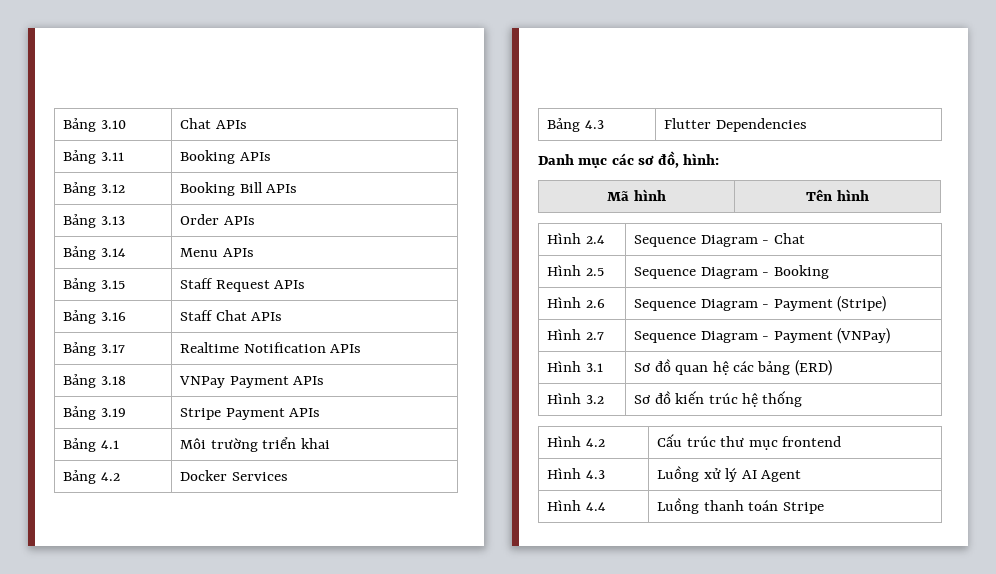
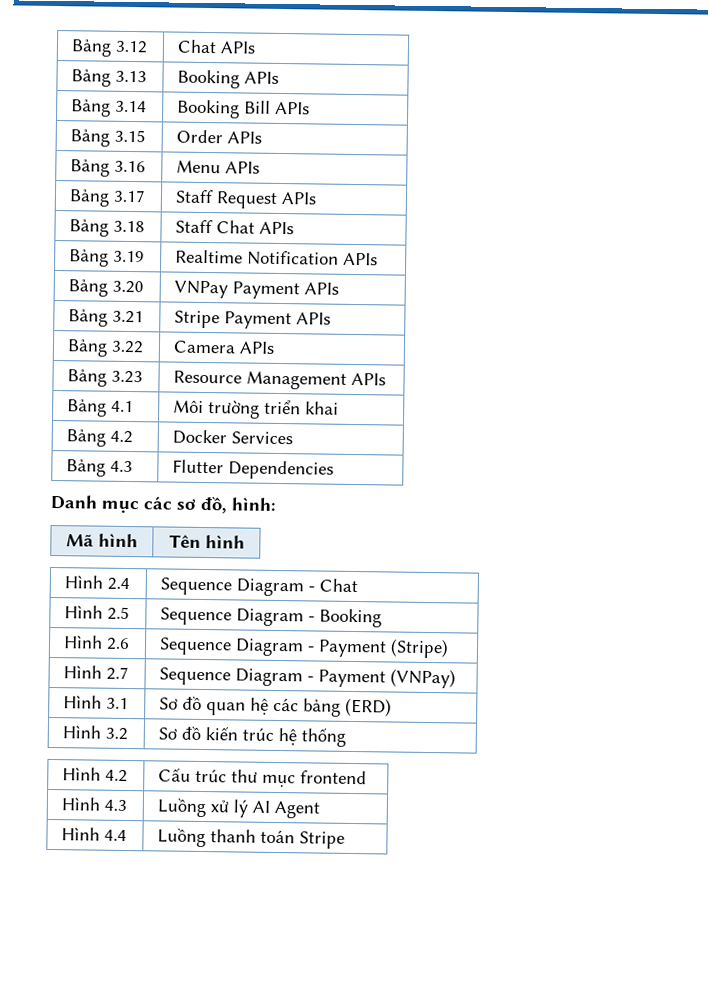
[63,118,126,132] [180,118,247,129] [63,150,124,164] Bảng 3.10 | Chat APIs // Bảng 3.11 -> [70,39,148,57] [176,39,256,54] [70,69,147,87] Bảng 3.12 | Chat APIs // Bảng 3.13
[100,184,125,193] 3.12 -> [114,100,147,113] 3.14
[100,216,125,225] 3.13 -> [113,129,146,143] 3.15
[100,248,126,257] 3.14 -> [113,160,146,173] 3.16
[100,280,125,289] 3.15 -> [112,189,146,203] 3.17
[100,312,126,321] 3.16 -> [112,220,145,233] 3.18
[100,344,125,353] 3.17 -> [112,250,145,263] 3.19
[100,376,126,385] 3.18 -> [111,280,144,294] 3.20
[100,408,126,417] 3.19 -> [111,310,144,324] 3.21
(321, 412) none -> [66,339,144,357] [172,340,275,354] [66,369,143,387] [172,370,386,390] // Bảng 3.22 | Camera APIs // Bảng 3.23 | Resource Management APIs

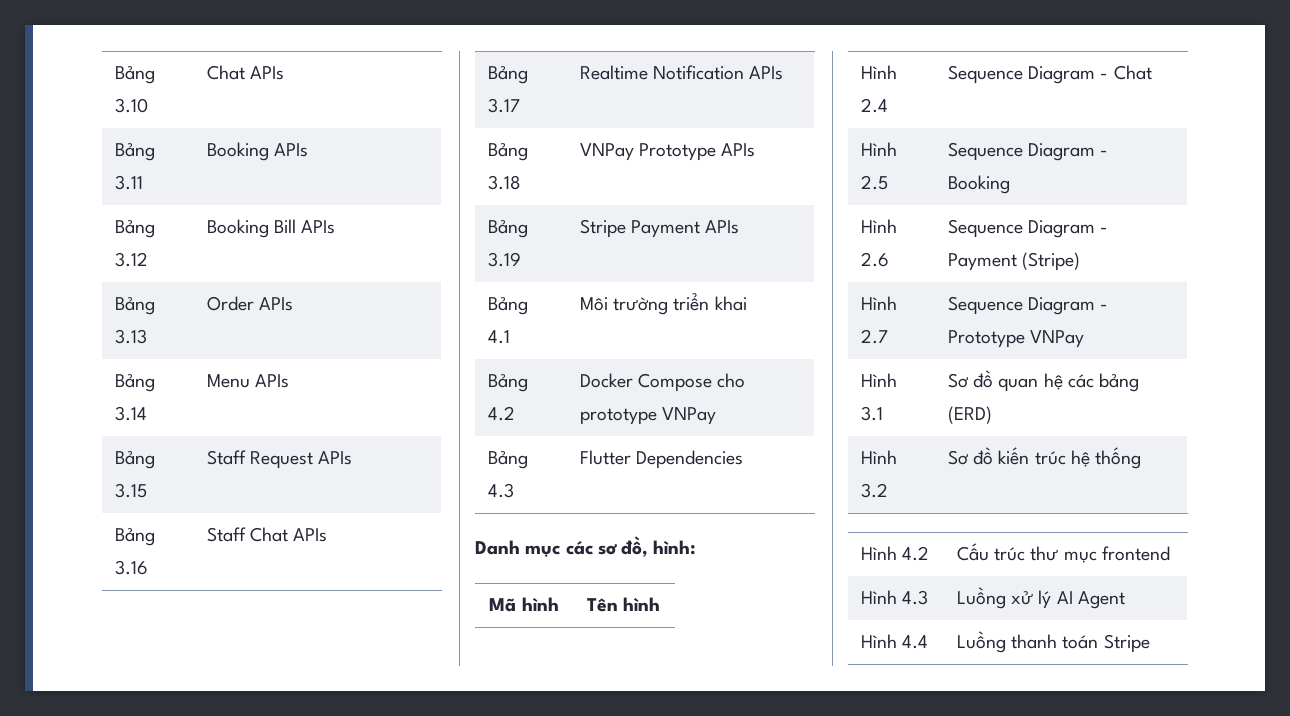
[70,39,148,57] [176,39,256,54] [70,69,147,87] Bảng 3.12 | Chat APIs // Bảng 3.13 -> [114,66,155,84] [114,98,148,113] [206,65,285,80] [114,143,155,161] [114,175,143,190] Bảng 3.10 | Chat APIs // Bảng 3.11
[114,100,147,113] 3.14 -> [114,252,148,267] 3.12
[113,129,146,143] 3.15 -> [114,329,147,344] 3.13
[113,160,146,173] 3.16 -> [114,406,147,421] 3.14
[112,189,146,203] 3.17 -> [114,483,147,498] 3.15
[112,220,145,233] 3.18 -> [114,560,148,575] 3.16
[112,250,145,263] 3.19 -> [487,98,520,113] 3.17
[111,280,144,294] [173,280,339,300] [67,309,144,327] 3.20 | VNPay Payment APIs // Bảng 3.21 -> [487,175,521,190] [579,143,756,161] [487,220,528,238] [487,252,521,267] 3.18 | VNPay Prototype APIs // Bảng 3.19
[66,339,144,357] [172,340,275,354] [66,369,143,387] [172,370,386,390] // Bảng 3.22 | Camera APIs // Bảng 3.23 | Resource Management APIs -> (740, 227) none
[230,431,293,445] Services -> [638,373,746,392] [579,407,717,425] Compose cho prototype VNPay
[317,668,456,689] Payment (VNPay) -> [947,330,1085,348] Prototype VNPay

